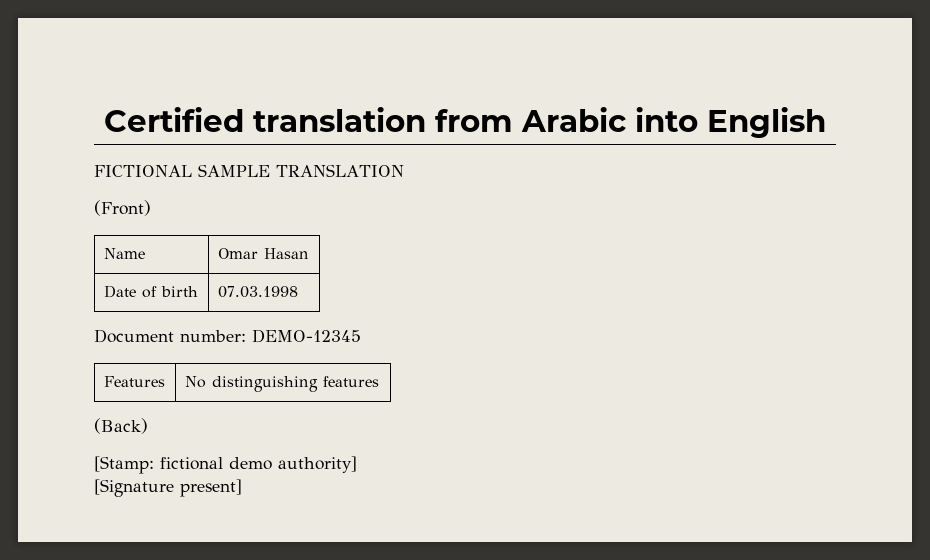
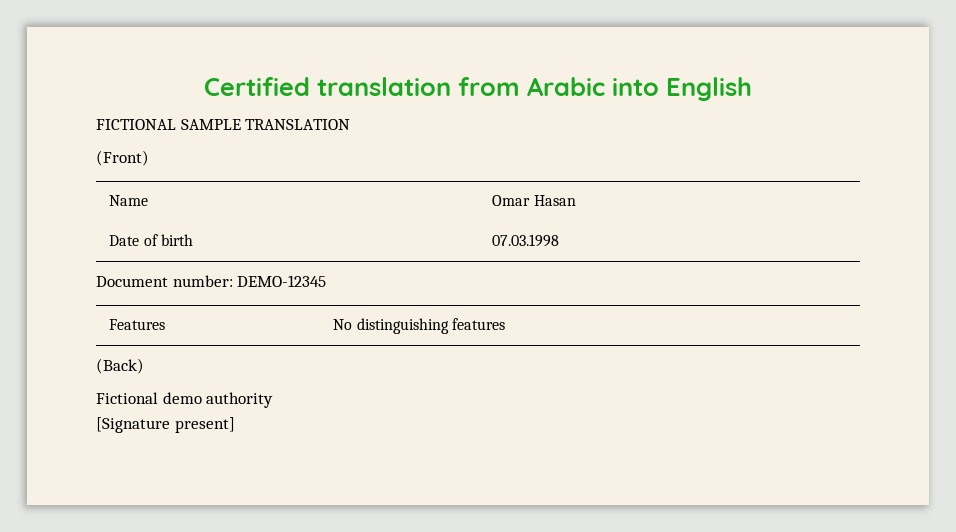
[94,456,357,474] [Stamp: fictional demo authority] -> [96,392,274,408] Fictional demo authority

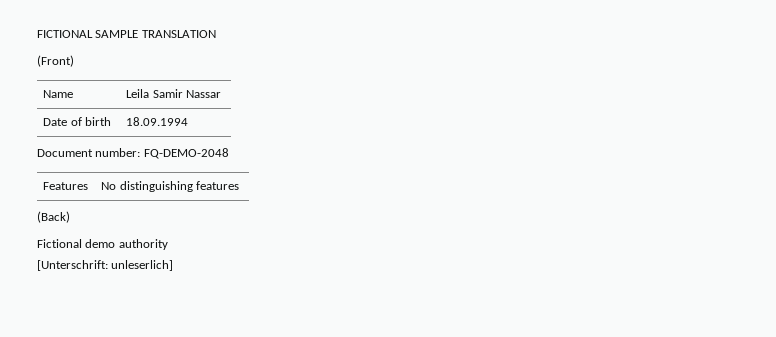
[204,77,752,101] Certified translation from Arabic into English // -> (37, 34) none
[492,195,576,206] Omar Hasan -> [126,89,221,98] Leila Samir Nassar
[492,234,560,247] 07.03.1998 -> [126,117,189,126] 18.09.1994
[237,275,327,287] DEMO-12345 -> [143,148,229,159] FQ-DEMO-2048
[96,417,235,433] [Signature present] -> [37,260,174,271] [Unterschrift: unleserlich]

